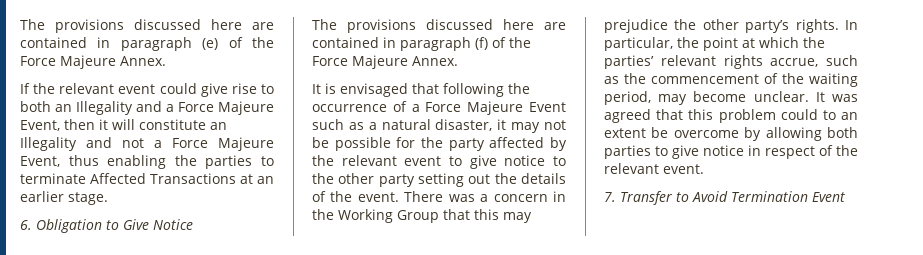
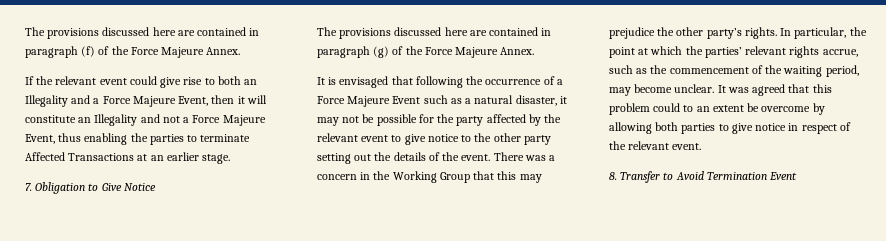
[20,19,274,33] [20,37,219,51] The provisions discussed here are contained in paragraph (e) -> [25,27,260,39] [25,46,96,58] The provisions discussed here are contained in paragraph (f)
[20,220,32,230] 6. -> [25,183,32,191] 7.
[475,37,488,50] (f) -> [373,46,390,58] (g)
[604,192,616,202] 7. -> [609,172,617,180] 8.

